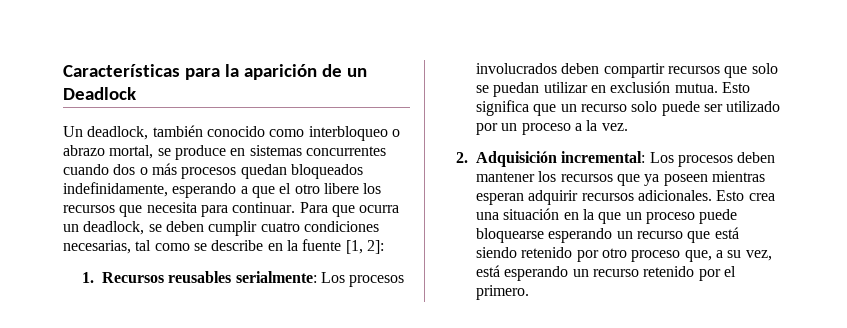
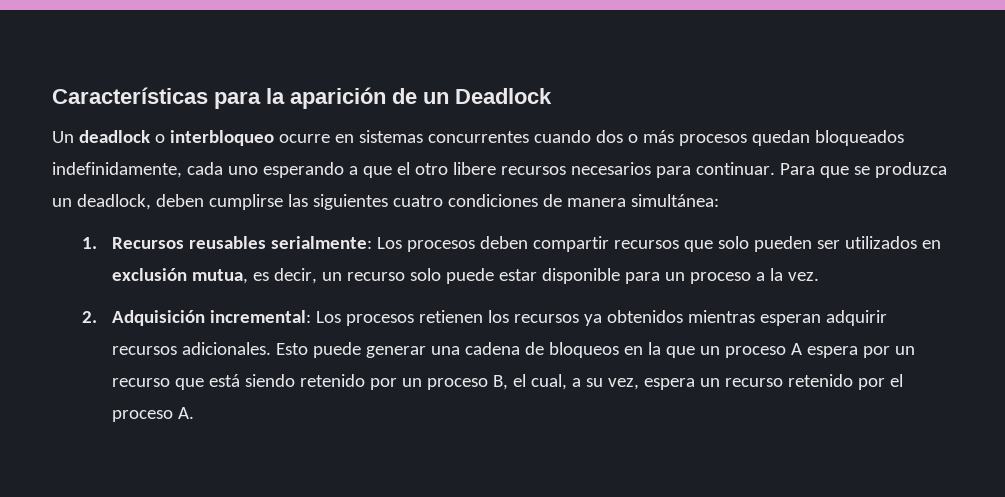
[87,125,400,141] [63,145,226,160] deadlock, también conocido como interbloqueo o abrazo mortal, se produce -> [78,130,330,146] deadlock o interbloqueo ocurre
(168, 189) none -> [186,162,258,175] cada uno
[363,183,382,194] [63,202,400,217] [63,221,379,236] [63,239,384,254] los recursos que necesita para continuar. Para que ocurra un deadlock, se deben cumplir cuatro condiciones necesarias, tal como se describe en la fuente [1, 2]: -> [500,162,947,178] [52,194,719,210] recursos necesarios para continuar. Para que se produzca un deadlock, deben cumplirse las siguientes cuatro condiciones de manera simultánea:
[476,63,558,74] involucrados -> (476, 246) none
[476,81,751,97] [476,100,557,116] se puedan utilizar en exclusión mutua. Esto significa que -> [754,236,942,252] [112,268,318,284] pueden ser utilizados en exclusión mutua, es decir,
[704,101,781,112] [476,123,499,135] ser utilizado por -> [499,268,661,284] estar disponible para
[737,152,776,163] [476,171,708,186] deben mantener los recursos que ya poseen -> [419,310,684,326] retienen los recursos ya obtenidos
[748,193,775,201] [476,208,560,220] crea una situación -> [313,342,620,358] puede generar una cadena de bloqueos
[699,209,738,224] [476,228,613,243] puede bloquearse esperando -> [791,343,891,358] A espera por
[602,248,712,262] otro proceso que, -> [402,374,568,390] un proceso B, el cual,
[476,265,569,281] está esperando -> [644,378,696,390] espera
[476,285,530,300] primero. -> [112,407,195,422] proceso A.

